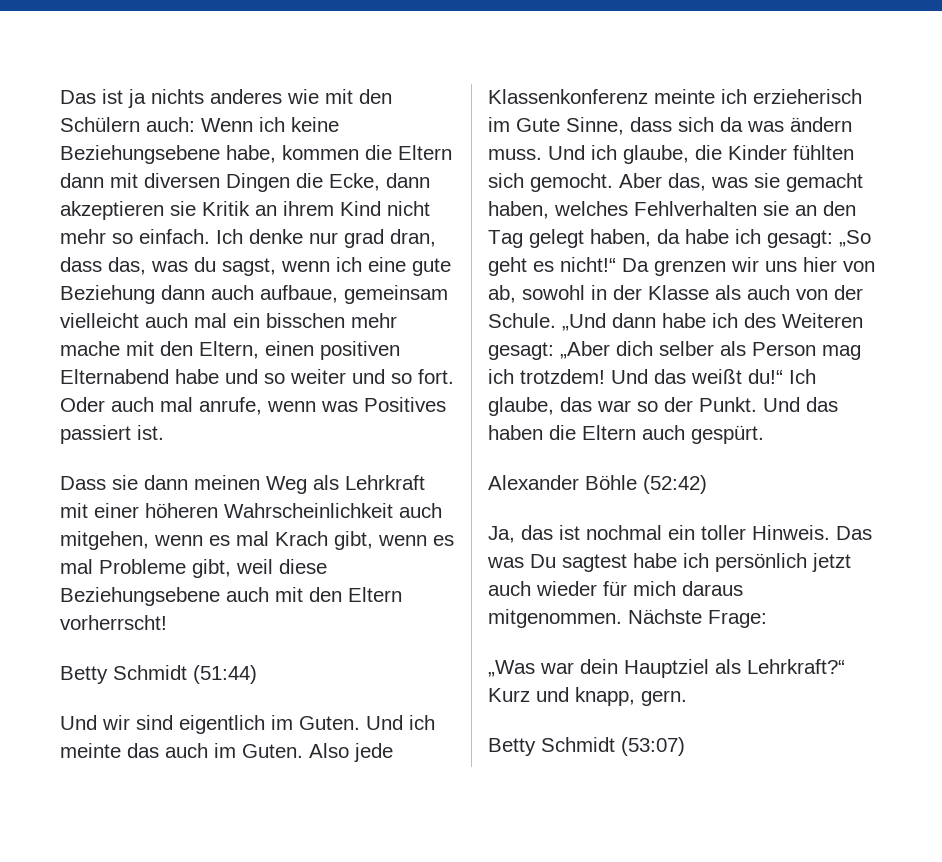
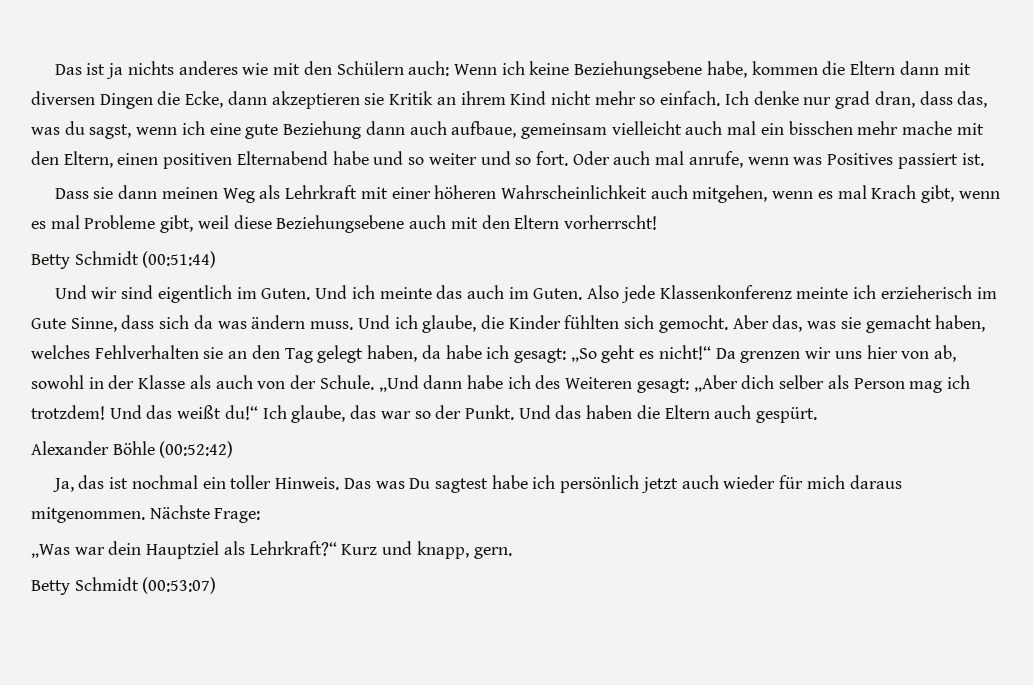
[193,665,257,684] (51:44) -> [142,251,217,268] (00:51:44)
[643,475,707,494] (52:42) -> [159,441,234,458] (00:52:42)
[621,737,685,756] (53:07) -> [142,577,217,594] (00:53:07)

